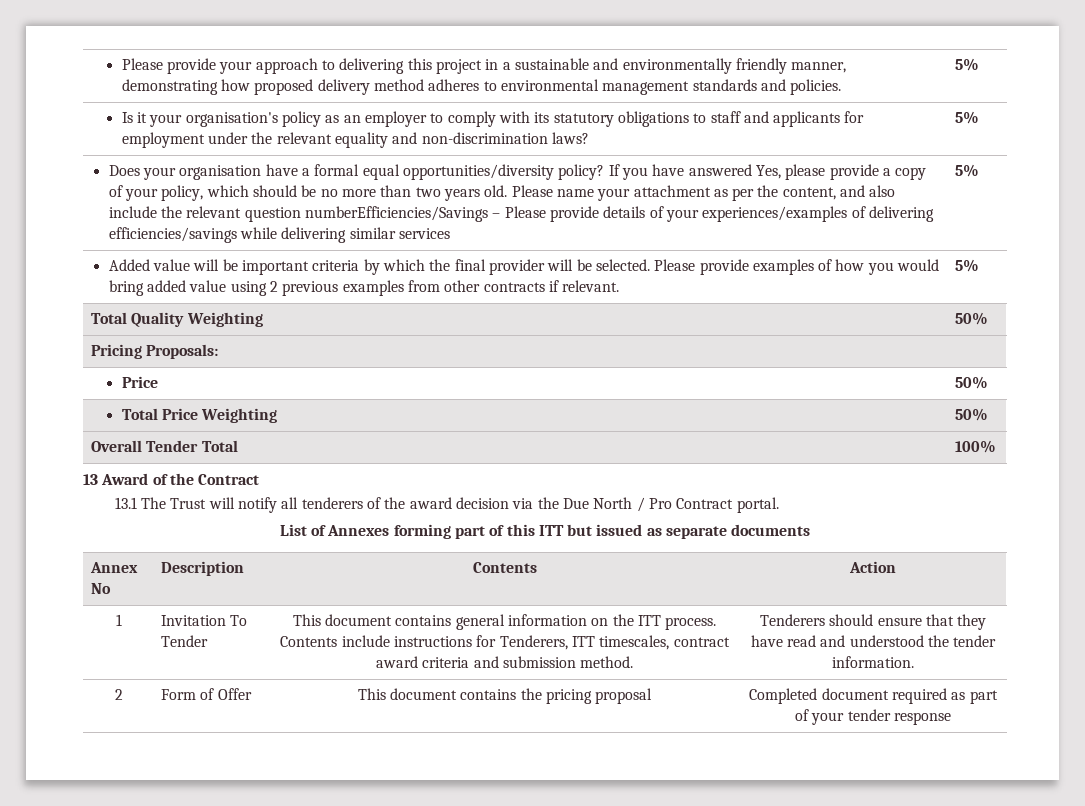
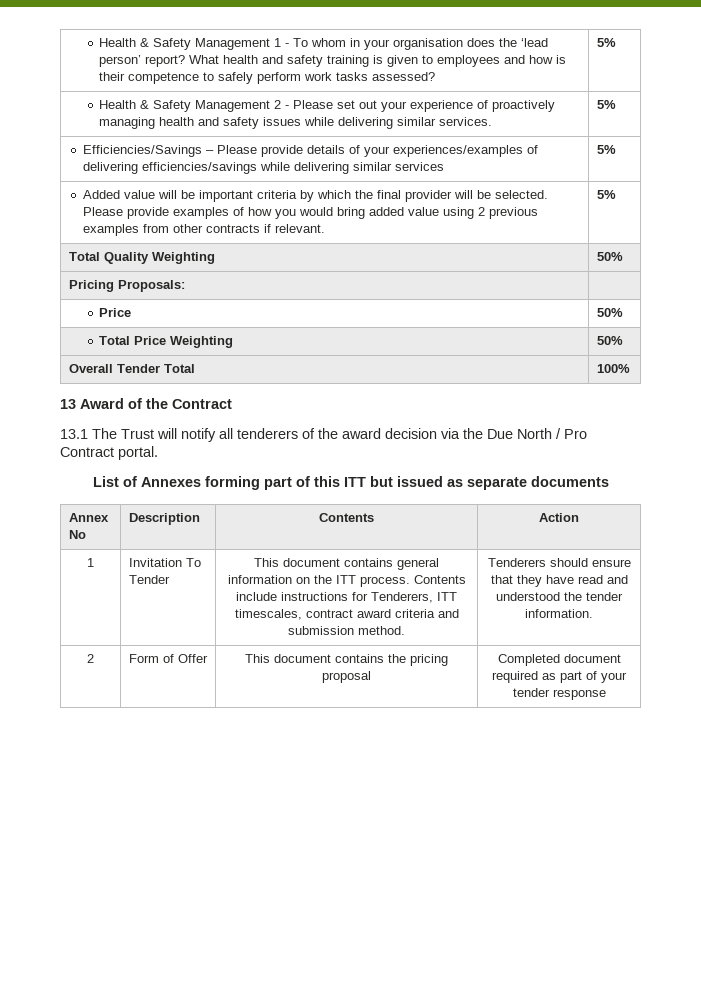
[121,58,847,74] [121,79,842,95] [955,58,980,71] [121,111,865,127] [121,132,589,148] [955,111,980,124] [108,164,927,180] [108,185,896,201] [108,206,489,222] Please provide your approach to delivering this project in a sustainable and environmentally friendly manner, demonstrating how proposed delivery method adheres to environmental management standards and policies. | 5% // Is it your organisation's policy as an employer to comply with its statutory obligations to staff and applicants for employment under the relevant equality and non-discrimination laws? | 5% // Does your organisation have a formal equal opportunities/diversity policy? If you have answered Yes, please provide a copy of your policy, which should be no more than two years old. Please name your attachment as per the content, and also include the relevant question numberEfficiencies/Savings -> [99,38,549,50] [99,55,567,67] [99,72,436,84] [596,38,616,47] [99,100,556,112] [99,117,493,129] [596,100,616,109] [83,145,203,157] Health & Safety Management 1 - To whom in your organisation does the ‘lead person’ report? What health and safety training is given to employees and how is their competence to safely perform work tasks assessed? | 5% // Health & Safety Management 2 - Please set out your experience of proactively managing health and safety issues while delivering similar services. | 5% // Efficiencies/Savings

